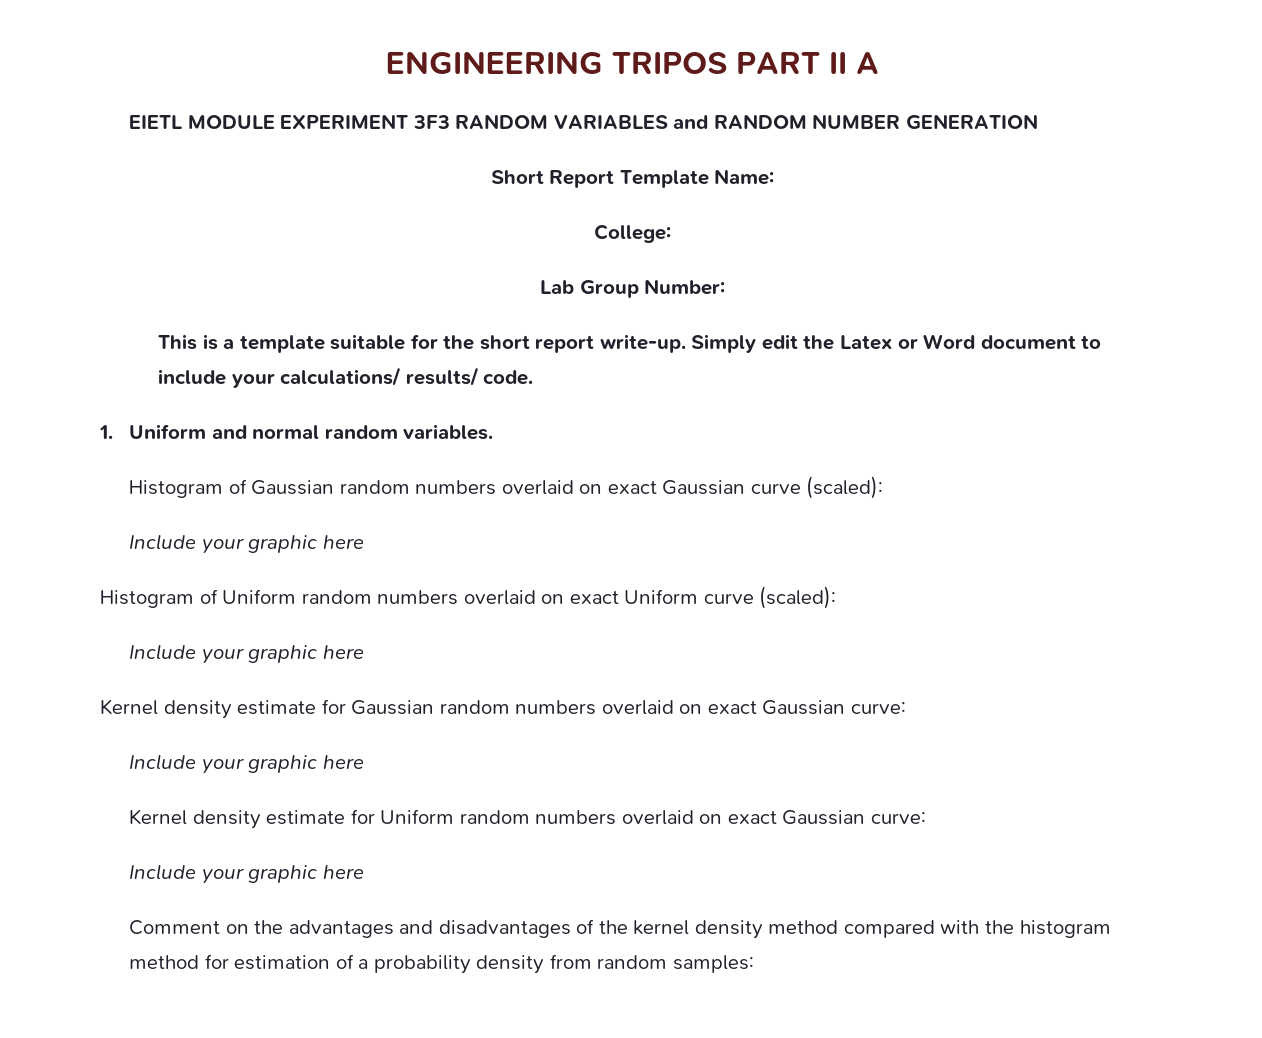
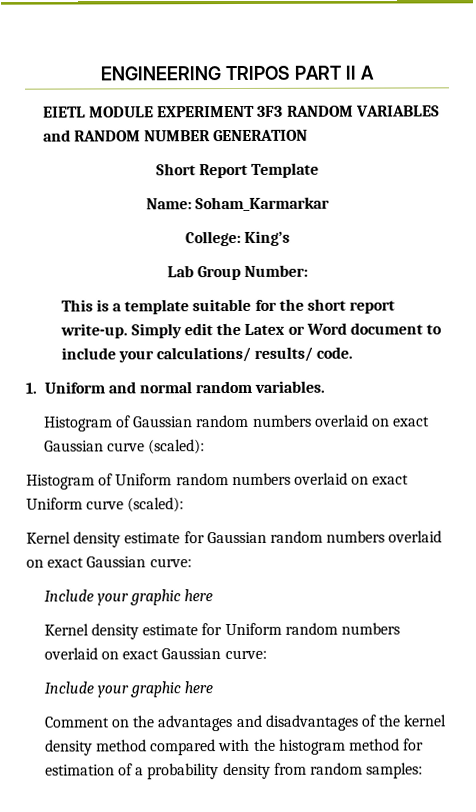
(709, 179) none -> (320, 170) //
(775, 177) none -> [195,196,331,212] Soham_Karmarkar
(671, 233) none -> [244,230,291,246] King’s
[129,534,364,554] // Include your graphic here -> (206, 447) none
[129,644,364,664] // Include your graphic here -> (185, 505) none

